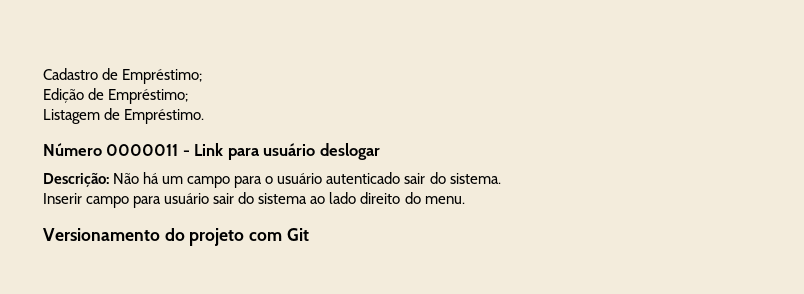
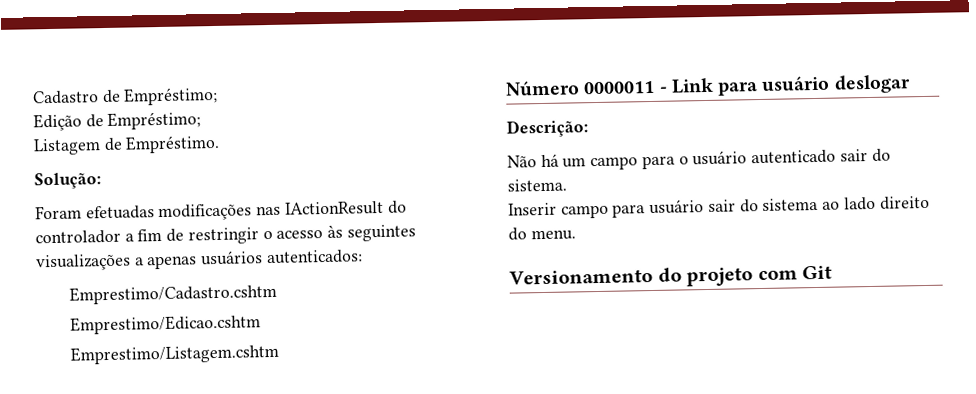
(205, 116) none -> [34,172,101,190] [35,200,407,222] [35,224,416,245] [35,249,363,272] [69,283,278,305] [70,314,262,335] [70,343,280,365] // Solução: // Foram efetuadas modificações nas IActionResult do controlador a fim de restringir o acesso às seguintes visualizações a apenas usuários autenticados: // Emprestimo/Cadastro.cshtm // Emprestimo/Edicao.cshtm // Emprestimo/Listagem.cshtm
(109, 179) none -> (588, 128) //

